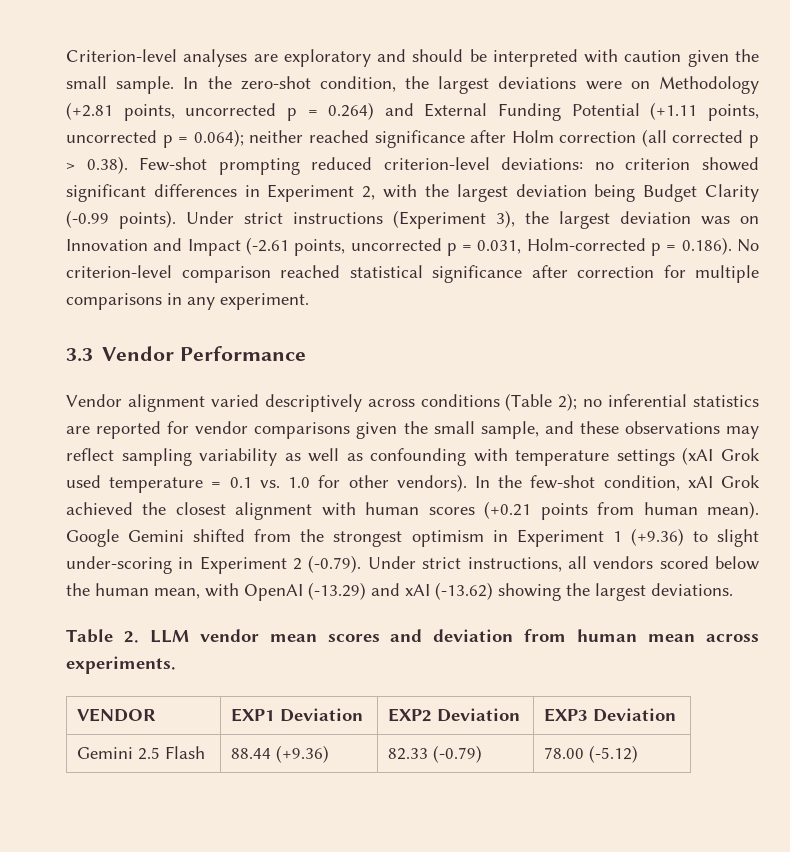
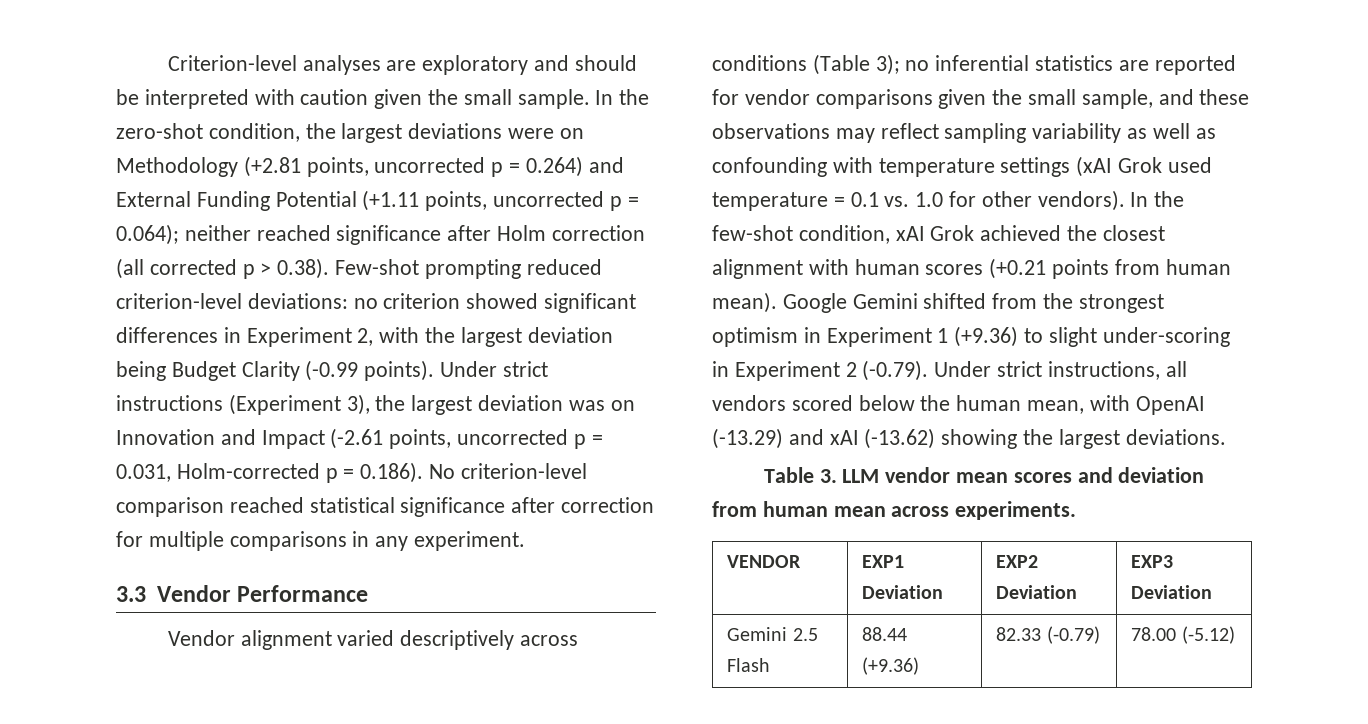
[558,393,578,411] 2); -> [875,54,900,75] 3);
[123,631,139,643] 2. -> [819,469,837,483] 3.

